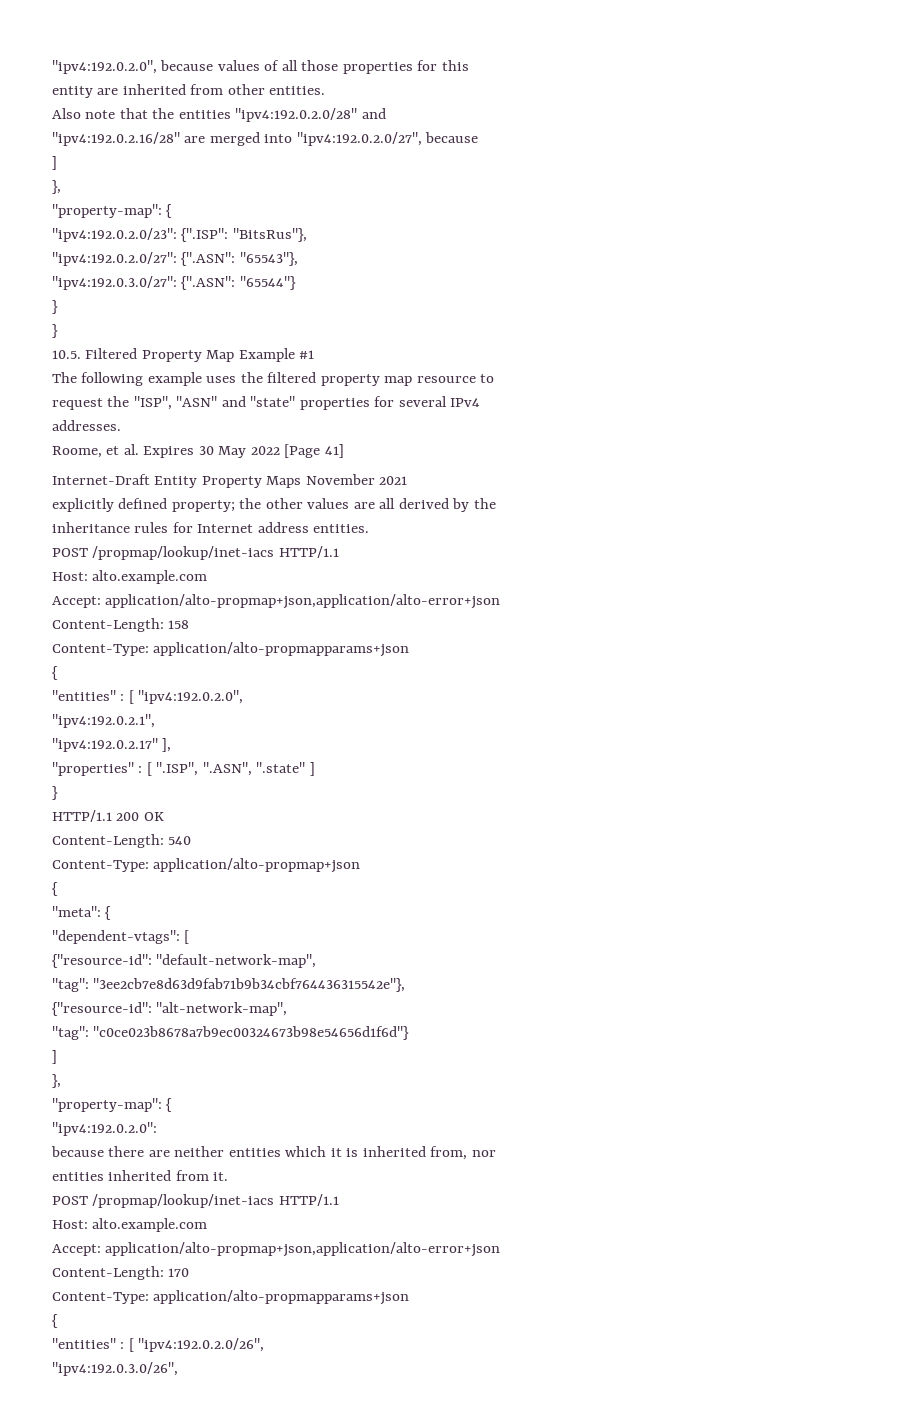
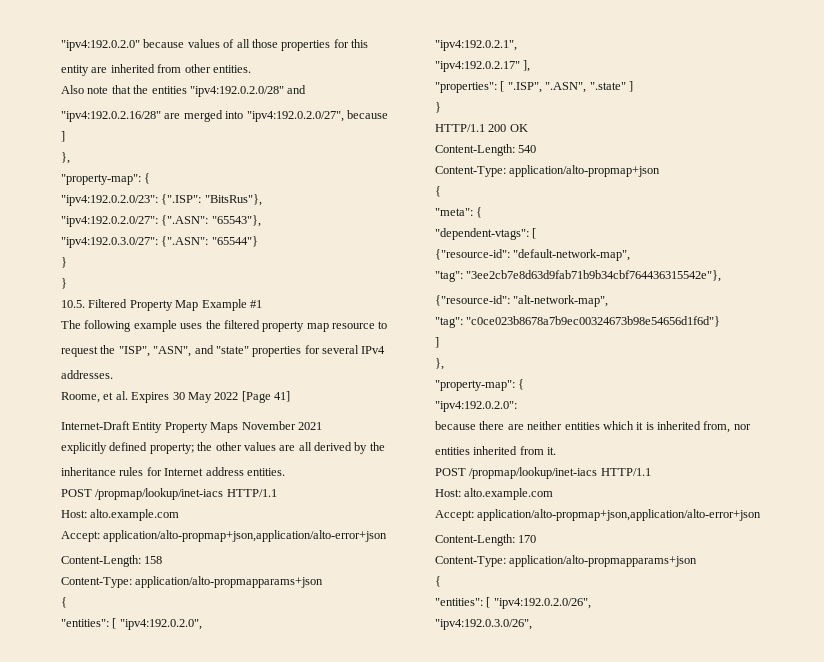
[52,60,157,74] "ipv4:192.0.2.0", -> [61,40,140,51] "ipv4:192.0.2.0"
[176,396,218,407] "ASN" -> [153,346,192,357] "ASN",
[52,690,125,701] "entities" : -> [61,619,109,627] "entities":
[52,762,143,776] "properties" : -> [435,82,497,93] "properties":
[52,1338,125,1349] "entities" : -> [435,598,483,606] "entities":

